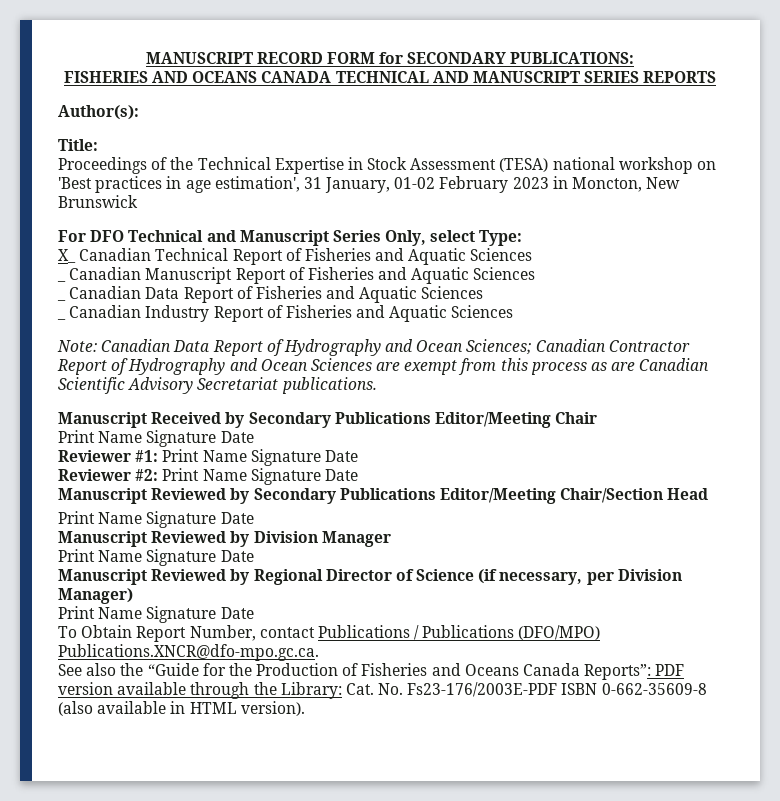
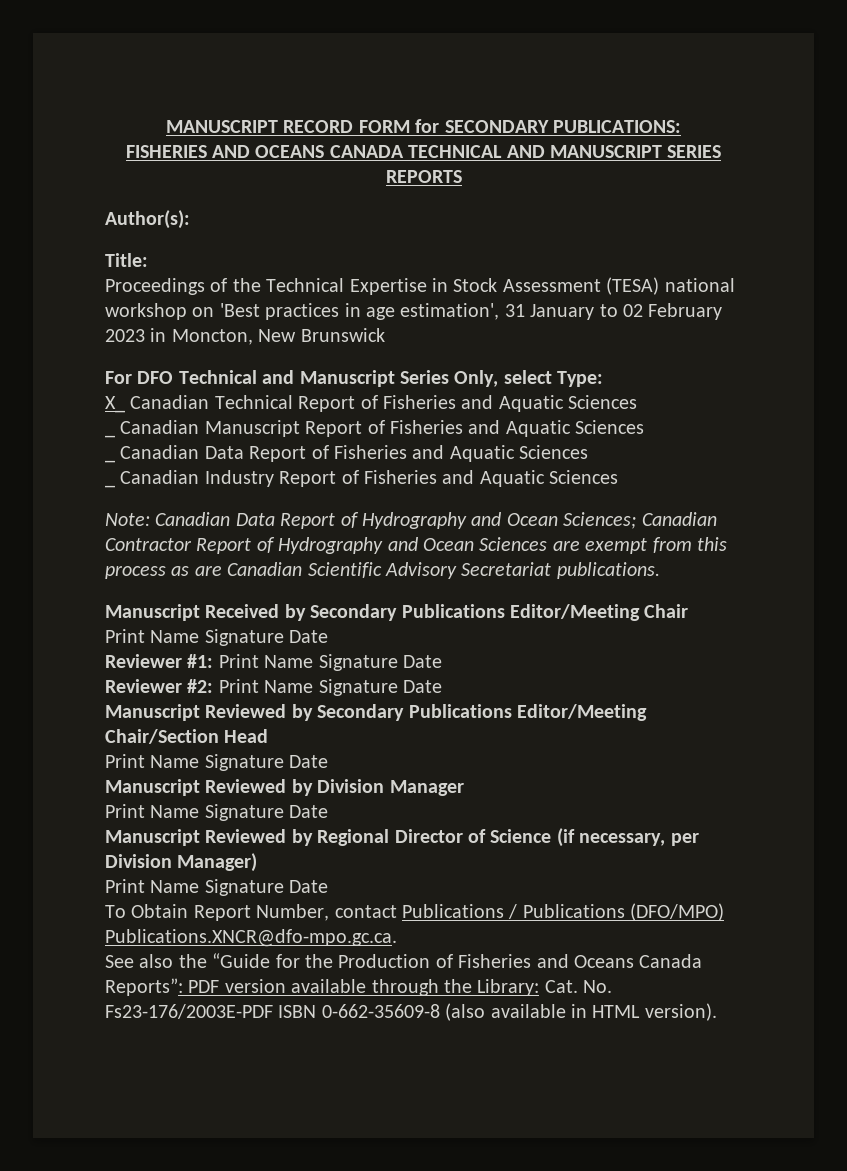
[325,177,436,193] January, 01-02 -> [530,304,643,320] January to 02

